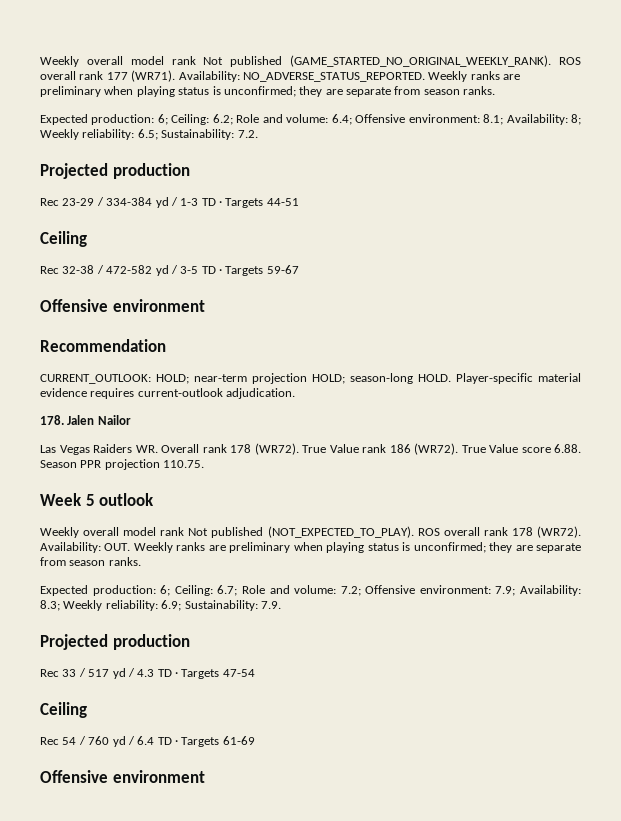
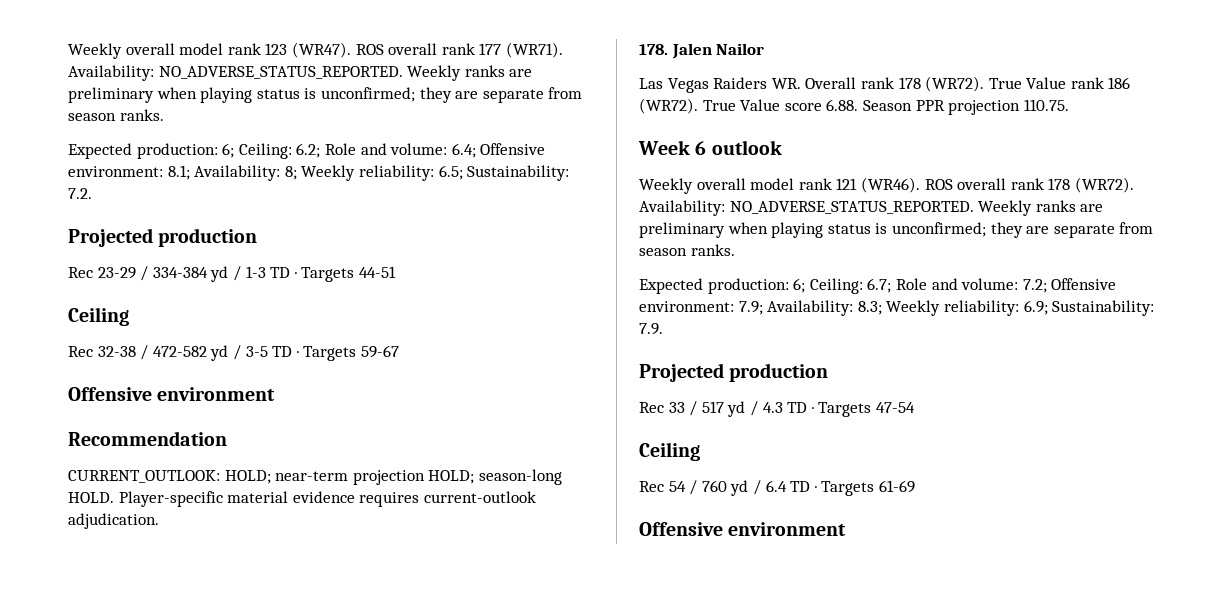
[40,55,552,67] Weekly overall model rank Not published (GAME_STARTED_NO_ORIGINAL_WEEKLY_RANK). -> [68,42,351,59] Weekly overall model rank 123 (WR47).
[85,494,95,506] 5 -> [695,141,707,155] 6
[188,526,414,538] Not published (NOT_EXPECTED_TO_PLAY). -> [836,177,920,193] 121 (WR46).
[104,543,131,551] OUT. -> [729,201,974,214] NO_ADVERSE_STATUS_REPORTED.

